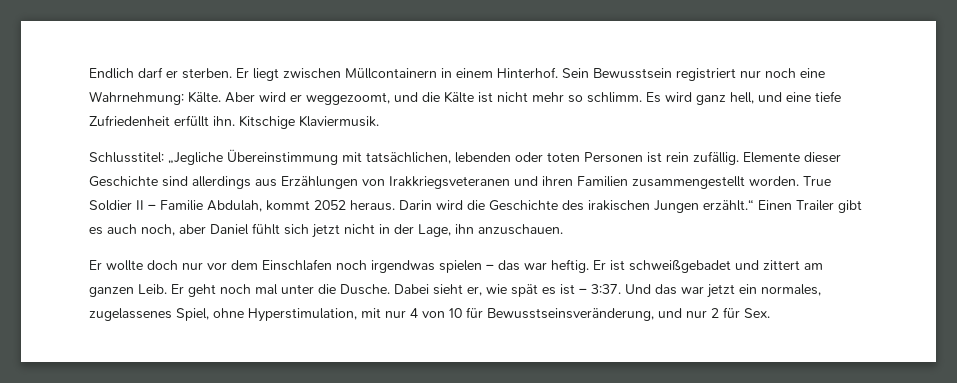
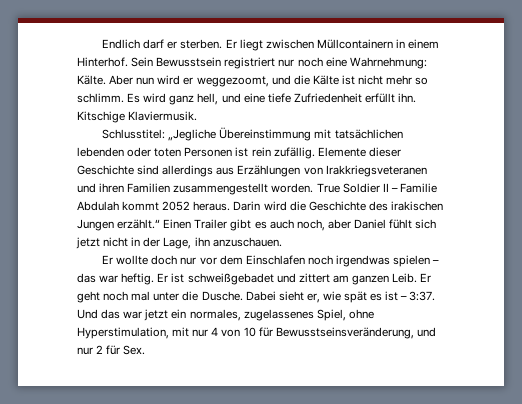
(255, 97) none -> [136,77,155,85] nun
[366,152,451,164] tatsächlichen, -> [334,129,403,139] tatsächlichen
[207,200,262,212] Abdulah, -> [77,201,119,211] Abdulah

